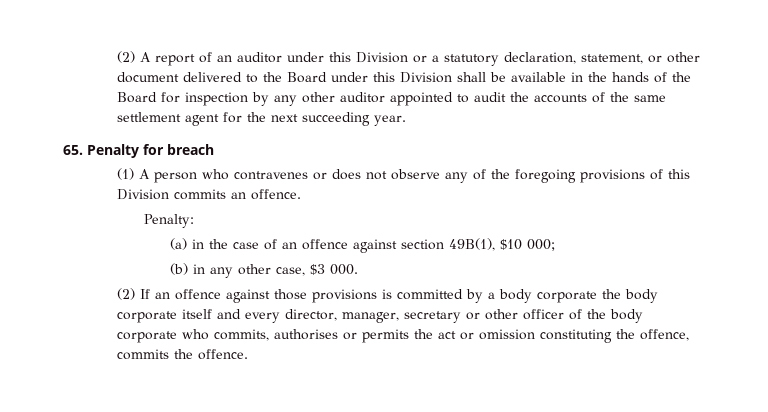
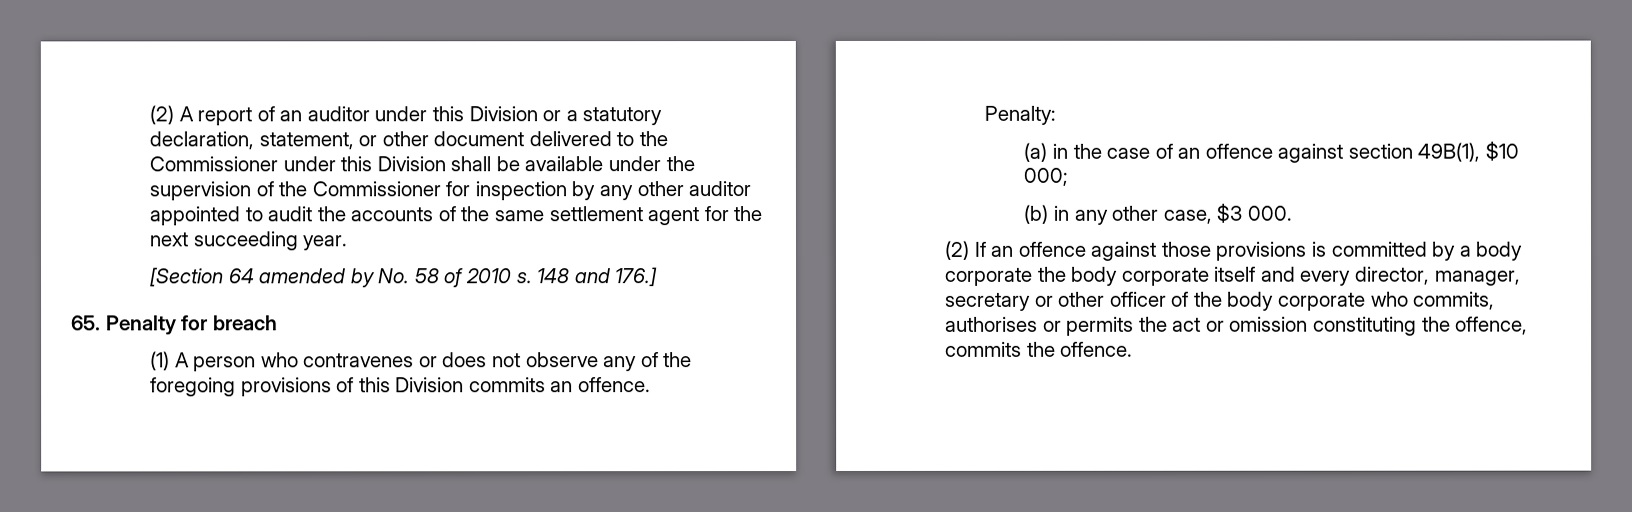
[286,72,327,83] Board -> [149,156,279,172] Commissioner
[570,72,691,83] [116,92,157,103] in the hands of the Board -> [607,156,695,172] [149,181,441,201] under the supervision of the Commissioner
(406, 120) none -> [150,267,659,288] // [Section 64 amended by No. 58 of 2010 s. 148 and 176.]

